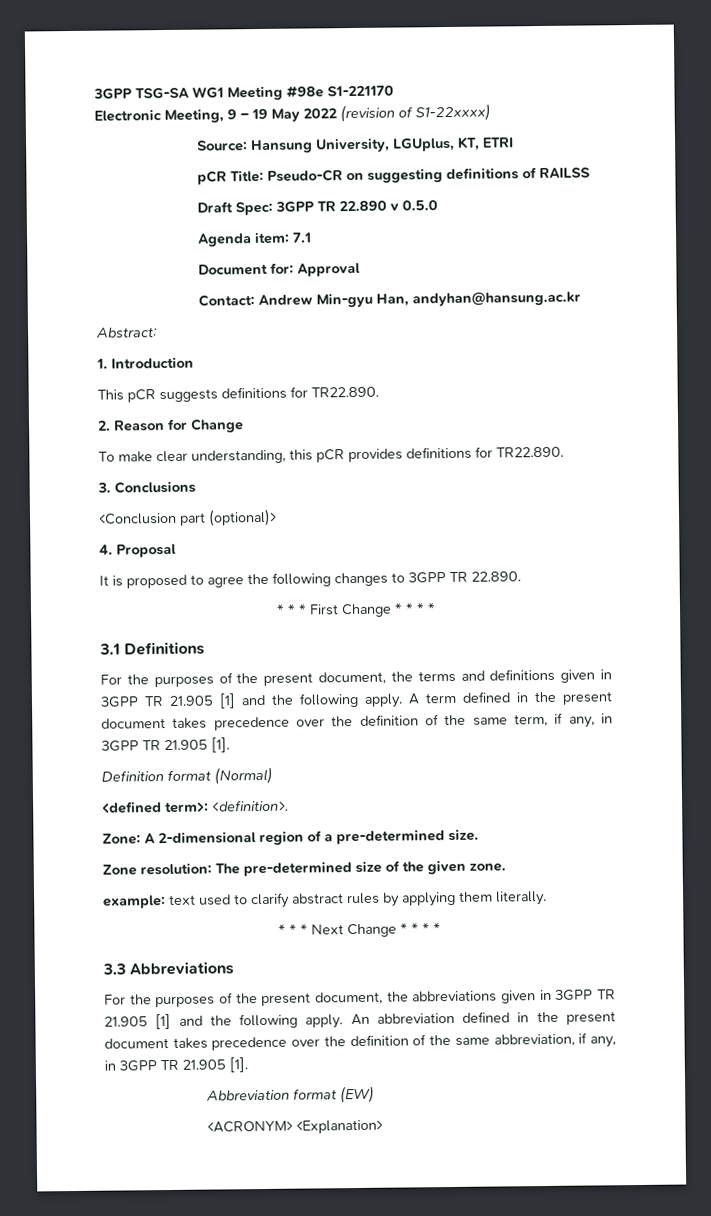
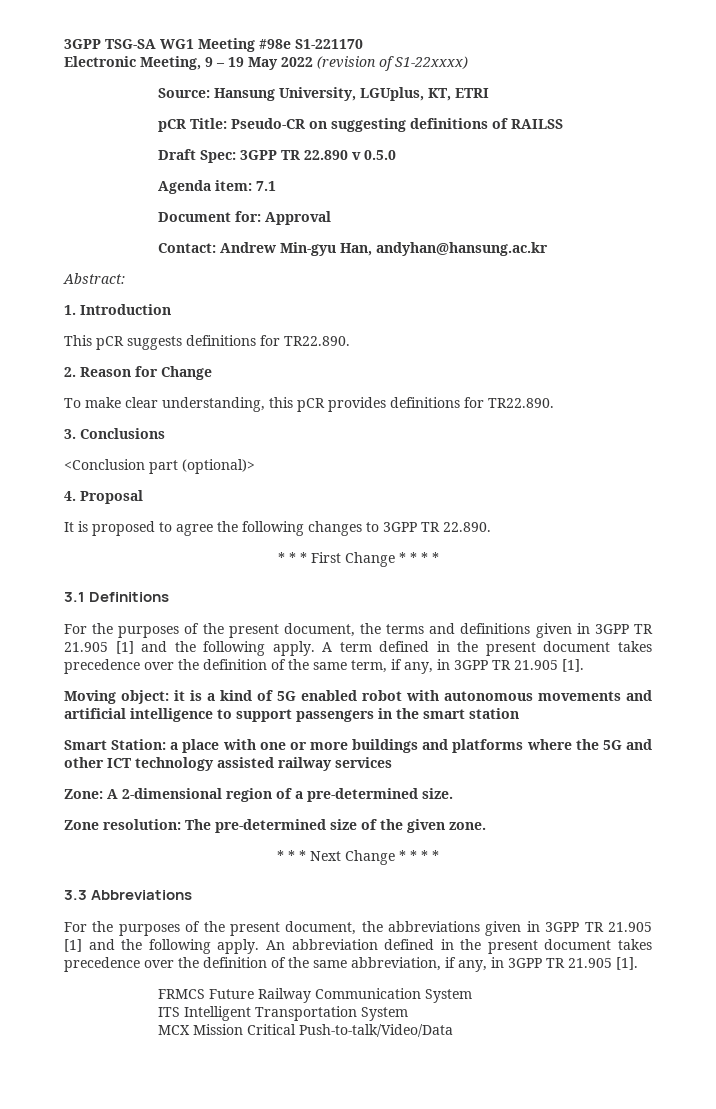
[101,766,273,785] [102,799,289,814] Definition format (Normal) // <defined term>: <definition>. -> [64,690,652,704] [64,708,519,722] [64,739,652,753] [64,757,392,771] Moving object: it is a kind of 5G enabled robot with autonomous movements and artificial intelligence to support passengers in the smart station // Smart Station: a place with one or more buildings and platforms where the 5G and other ICT technology assisted railway services
[103,890,547,909] // example: text used to clarify abstract rules by applying them literally. -> (486, 826) none
[206,1085,376,1104] [207,1119,384,1134] Abbreviation format (EW) // <ACRONYM> <Explanation> -> [157,988,472,1003] [157,1006,408,1021] [157,1024,453,1037] FRMCS Future Railway Communication System // ITS Intelligent Transportation System // MCX Mission Critical Push-to-talk/Video/Data

